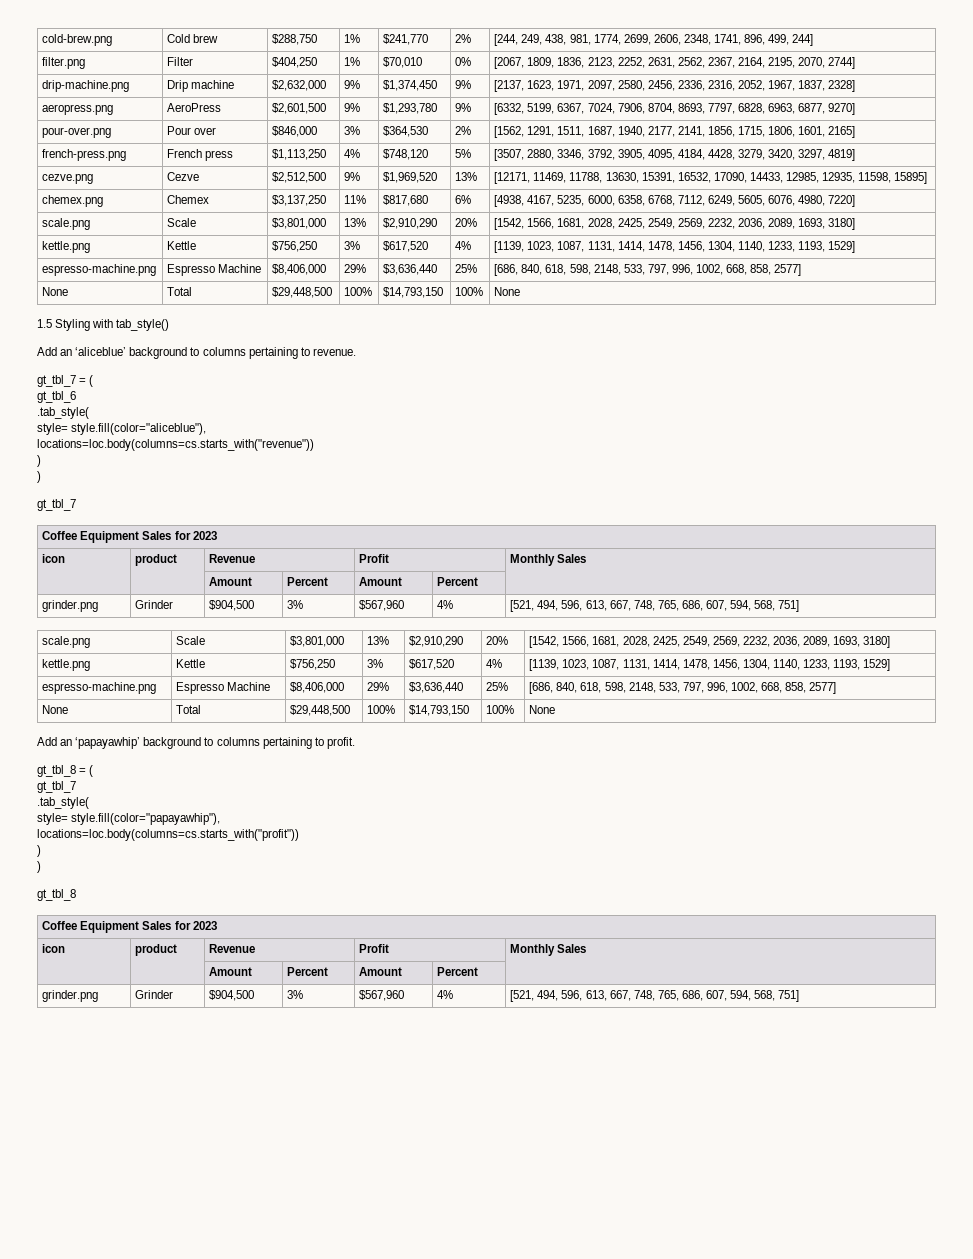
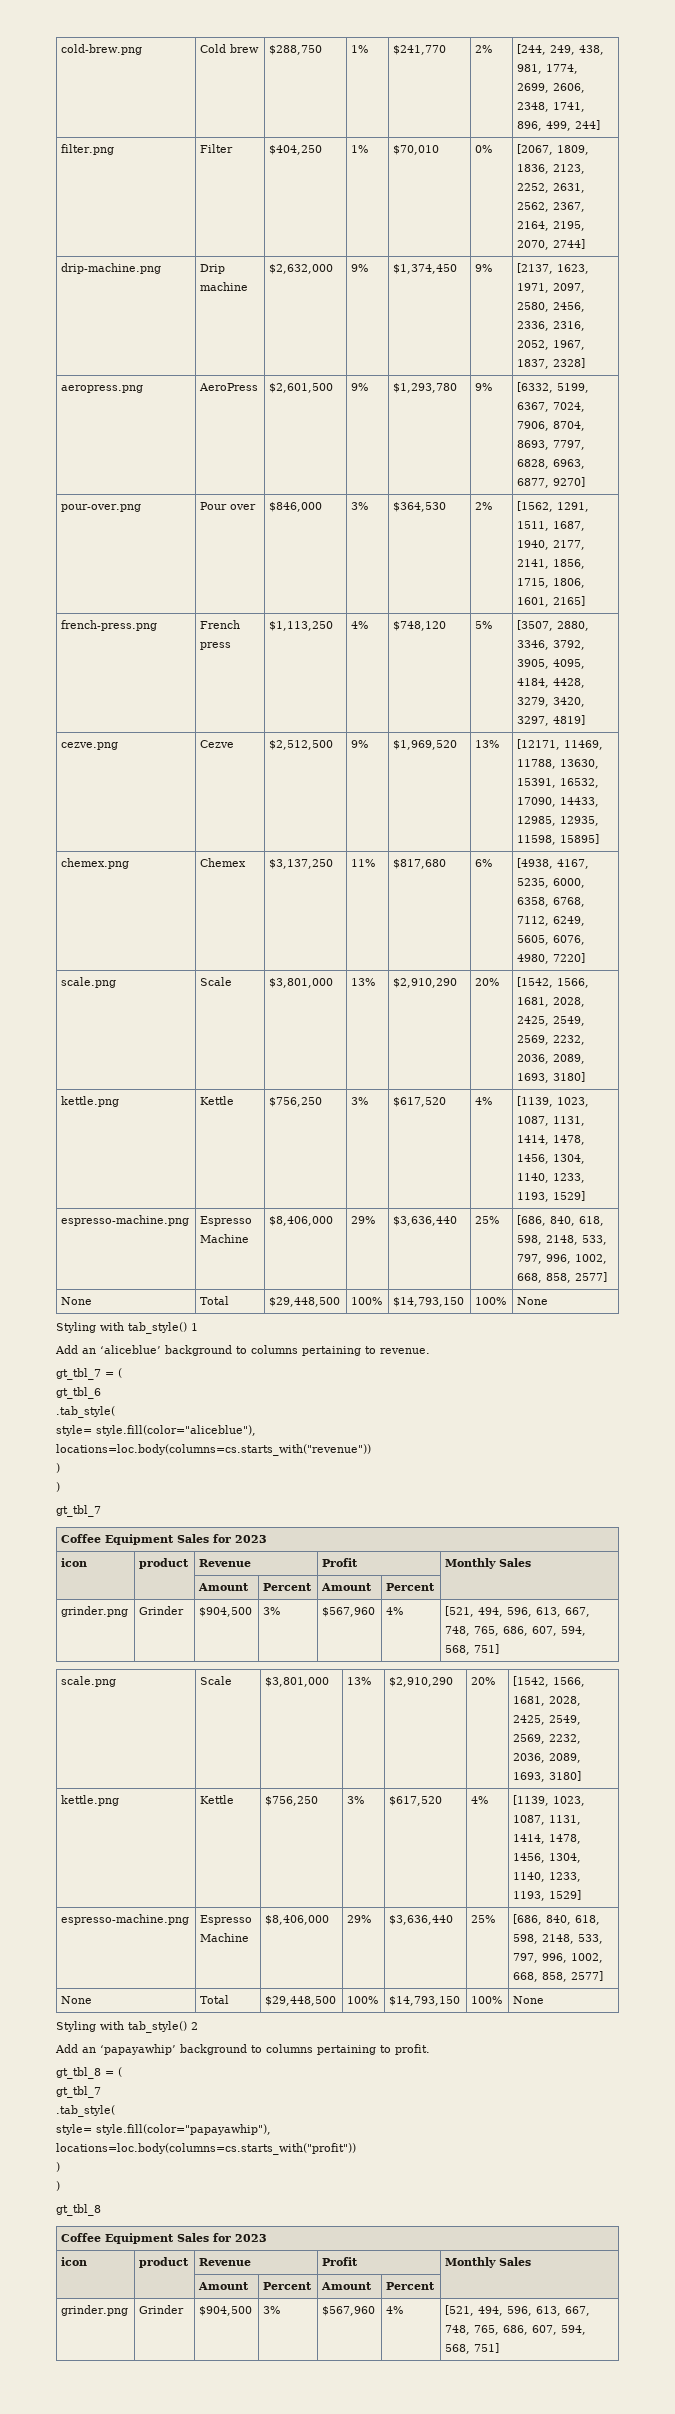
[37,319,170,331] 1.5 Styling with tab_style() -> [56,1322,198,1334] Styling with tab_style() 1
(556, 709) none -> [56,2021,198,2033] // Styling with tab_style() 2

